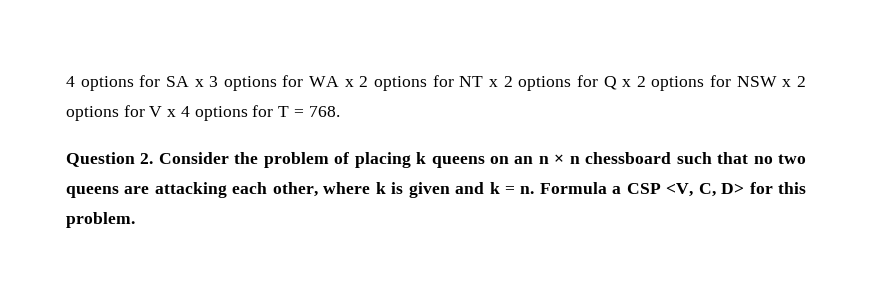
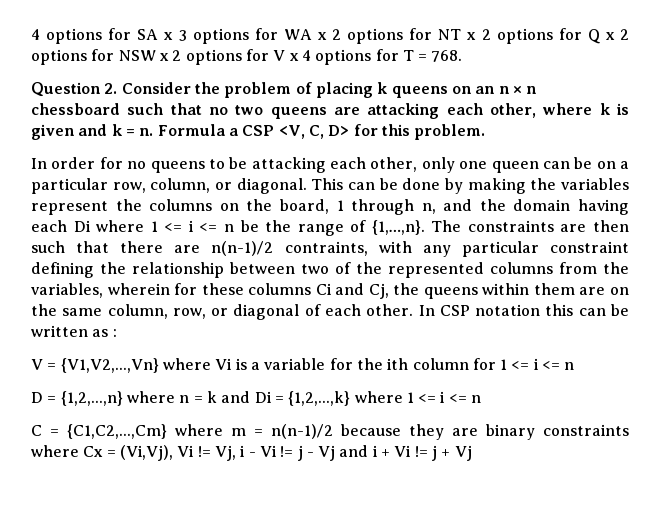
(135, 220) none -> [31,157,629,173] [31,178,630,194] [31,199,629,215] [31,220,629,236] [31,241,629,257] [31,262,629,278] [31,283,630,299] [31,304,629,320] [31,325,117,337] [31,358,575,373] [31,391,482,406] [31,424,629,440] [31,445,472,461] // In order for no queens to be attacking each other, only one queen can be on a particular row, column, or diagonal. This can be done by making the variables represent the columns on the board, 1 through n, and the domain having each Di where 1 <= i <= n be the range of {1,…,n}. The constraints are then such that there are n(n-1)/2 contraints, with any particular constraint defining the relationship between two of the represented columns from the variables, wherein for these columns Ci and Cj, the queens within them are on the same column, row, or diagonal of each other. In CSP notation this can be written as : // V = {V1,V2,...,Vn} where Vi is a variable for the ith column for 1 <= i <= n // D = {1,2,...,n} where n = k and Di = {1,2,...,k} where 1 <= i <= n // C = {C1,C2,...,Cm} where m = n(n-1)/2 because they are binary constraints where Cx = (Vi,Vj), Vi != Vj, i - Vi != j - Vj and i + Vi != j + Vj

